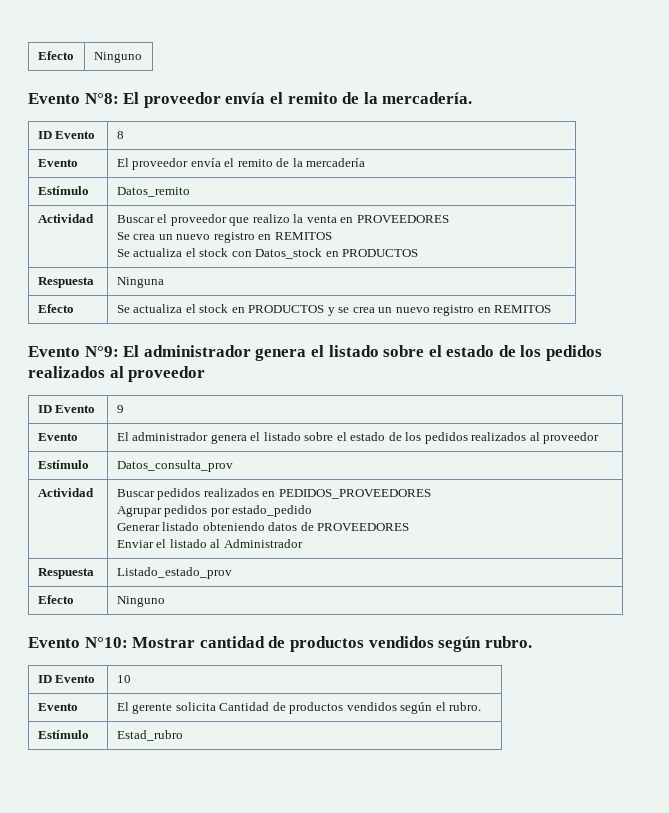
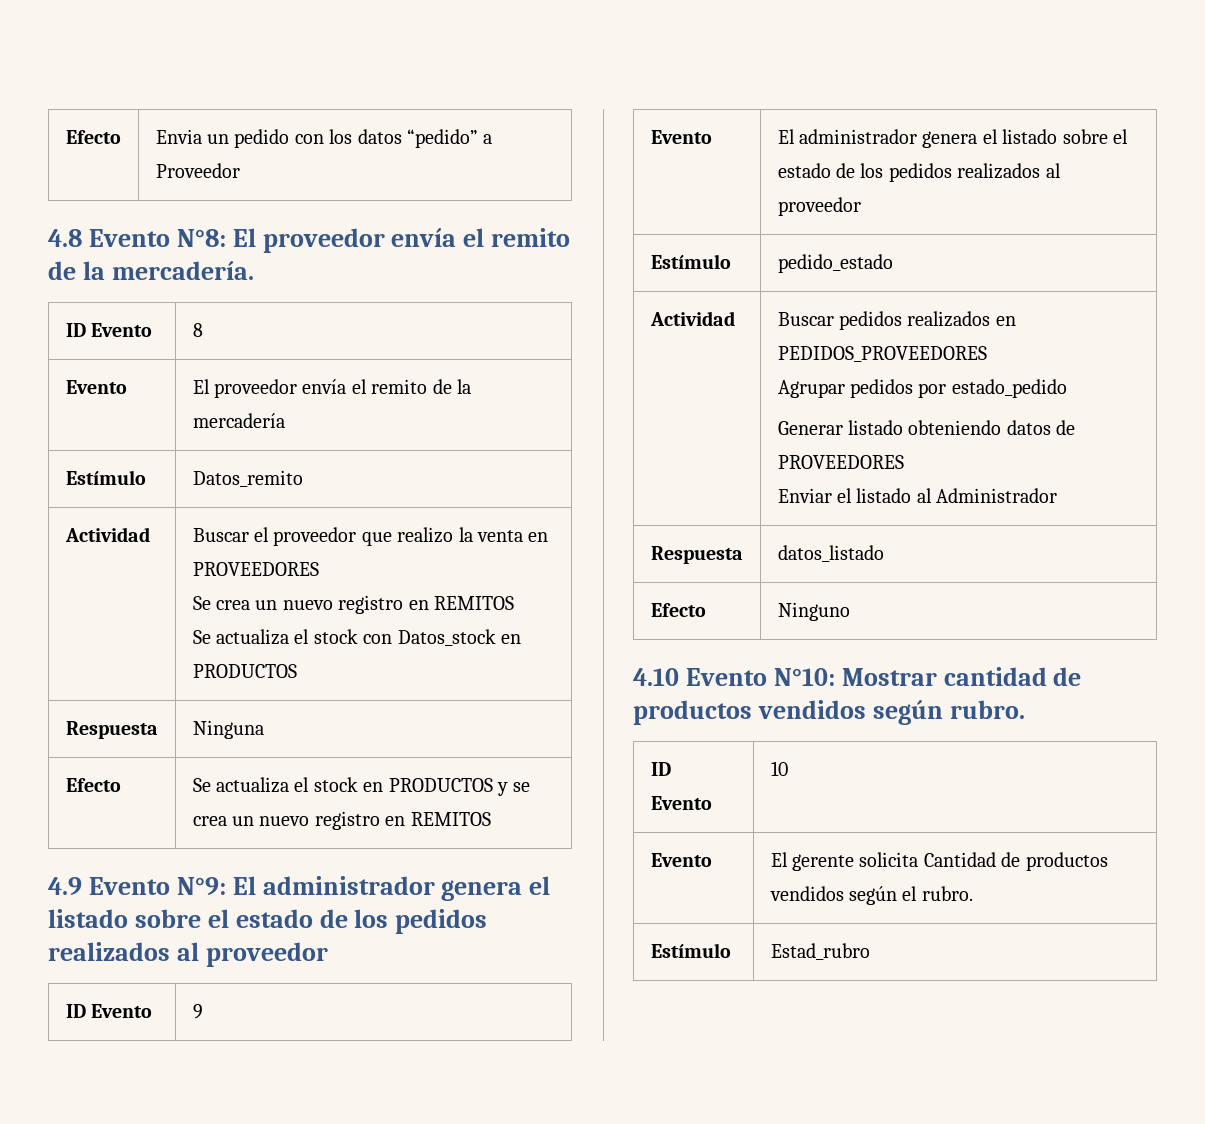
[37,51,74,60] [93,52,142,63] Efecto | Ninguno // -> [65,130,121,144] [155,129,493,148] [155,163,240,178] [48,229,82,247] Efecto | Envia un pedido con los datos “pedido” a Proveedor // 4.8
(552, 309) none -> [48,877,82,895] 4.9
[116,460,233,472] Datos_consulta_prov -> [777,254,893,273] pedido_estado
[116,567,232,579] [37,595,74,604] [116,596,165,607] Listado_estado_prov // Efecto | Ninguno // -> [777,545,884,562] [650,603,706,617] [777,602,850,621] [633,668,679,686] datos_listado // Efecto | Ninguno // 4.10

